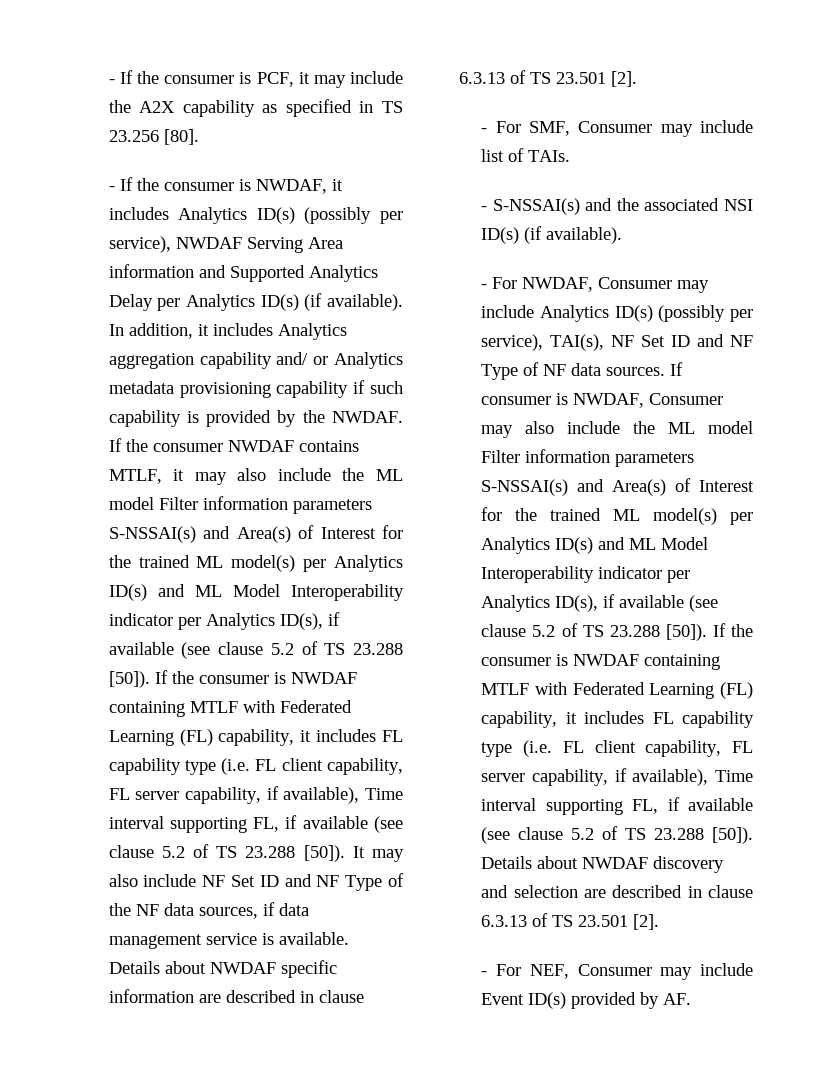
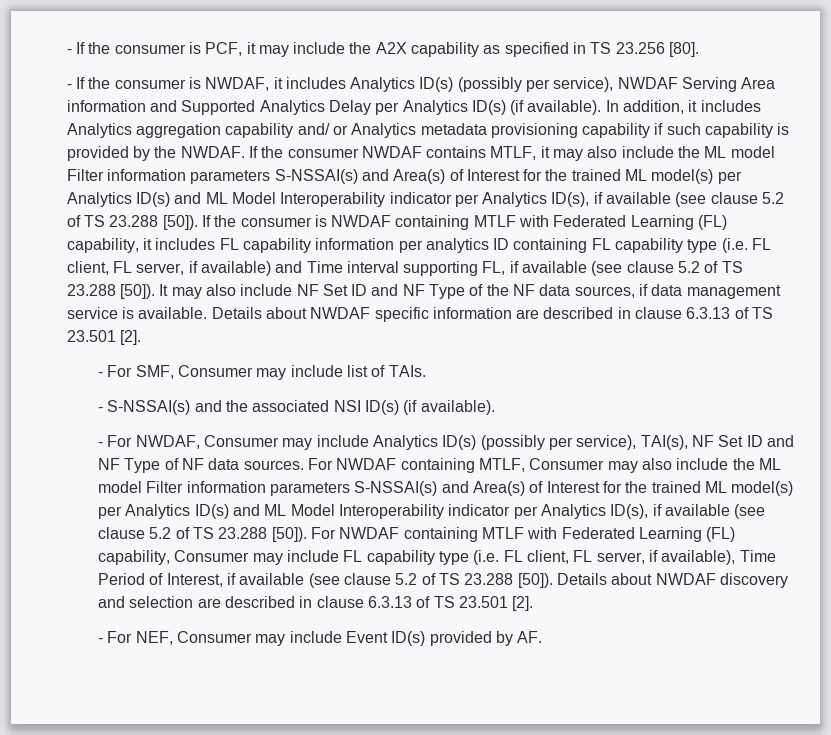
[184,758,404,775] [108,786,360,804] type (i.e. FL client capability, FL server capability, if available), -> [315,238,772,253] [66,261,303,276] information per analytics ID containing FL capability type (i.e. FL client, FL server, if available) and
[670,362,684,376] [481,393,645,408] If consumer is NWDAF, -> [308,458,526,473] For NWDAF containing MTLF,
[712,623,753,637] [481,654,721,670] [481,682,753,699] [481,711,754,728] [481,740,753,757] [481,768,753,786] [481,798,659,815] If the consumer is NWDAF containing MTLF with Federated Learning (FL) capability, it includes FL capability type (i.e. FL client capability, FL server capability, if available), Time interval supporting FL, -> [311,527,736,542] [98,550,776,565] [98,573,223,587] For NWDAF containing MTLF with Federated Learning (FL) capability, Consumer may include FL capability type (i.e. FL client, FL server, if available), Time Period of Interest,

